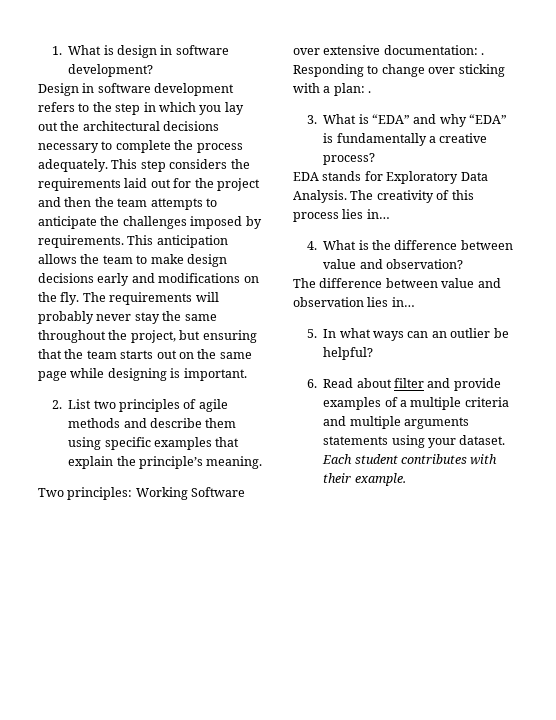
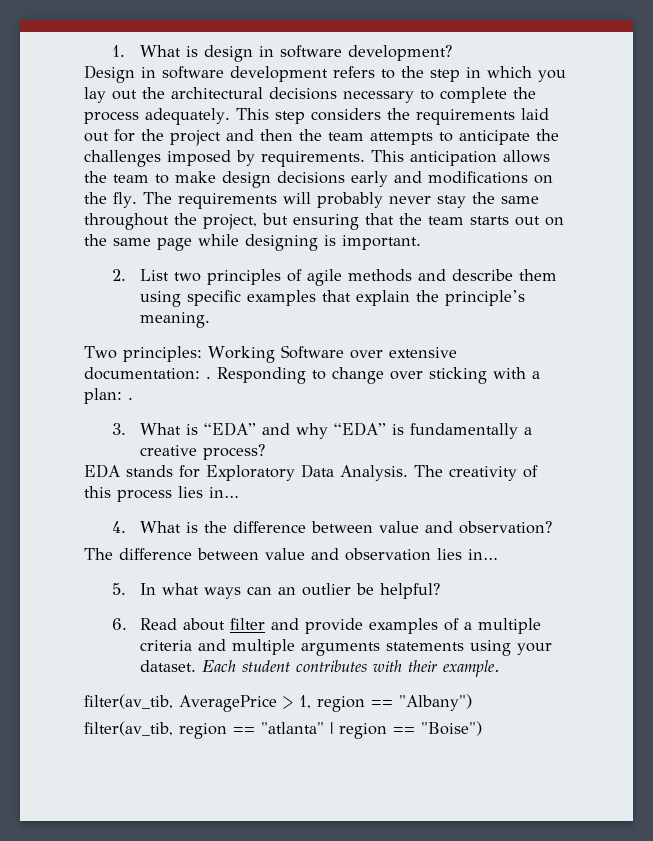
(406, 479) none -> [84,694,472,712] [84,721,482,739] // filter(av_tib, AveragePrice > 1, region == "Albany") // filter(av_tib, region == "atlanta" | region == "Boise")

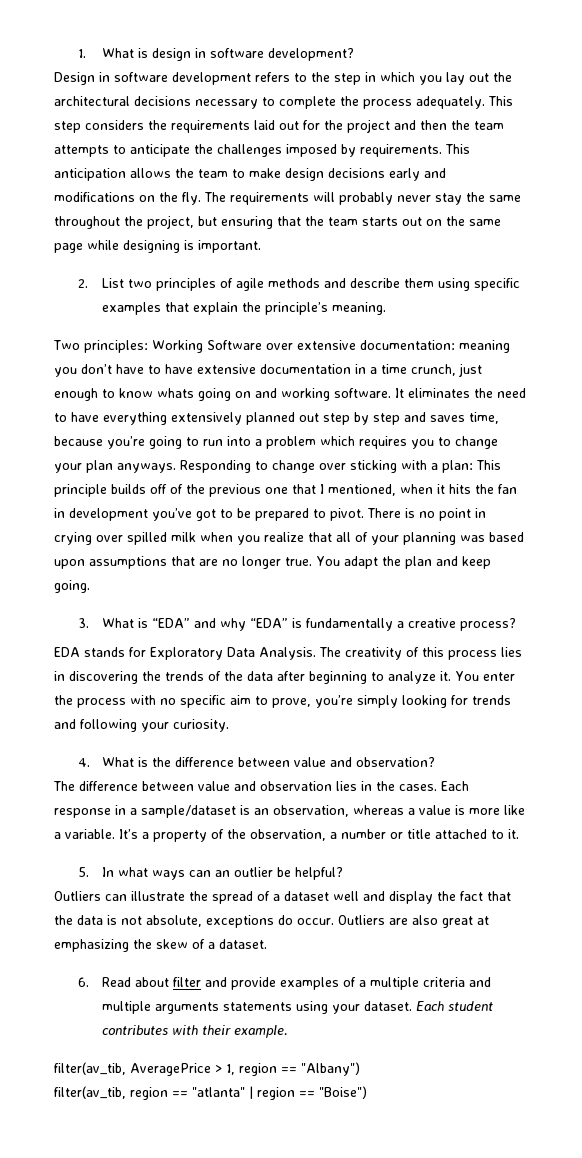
[206,376,211,379] . -> [459,340,510,353] [54,363,482,377] [54,388,526,401] [54,412,499,425] [54,436,498,449] [54,460,176,473] meaning you don’t have to have extensive documentation in a time crunch, just enough to know whats going on and working software. It eliminates the need to have everything extensively planned out step by step and saves time, because you’re going to run into a problem which requires you to change your plan anyways.
[128,397,133,400] . -> [476,460,501,470] [54,484,517,497] [54,508,486,521] [54,532,524,545] [54,556,491,569] [54,580,90,593] This principle builds off of the previous one that I mentioned, when it hits the fan in development you’ve got to be prepared to pivot. There is no point in crying over spilled milk when you realize that all of your planning was based upon assumptions that are no longer true. You adapt the plan and keep going.
[209,487,239,498] in… -> [54,671,515,684] [54,695,511,708] [54,719,229,732] in discovering the trends of the data after beginning to analyze it. You enter the process with no specific aim to prove, you’re simply looking for trends and following your curiosity.
[468,549,498,560] in… -> [361,781,469,791] [54,805,525,818] [54,829,519,842] in the cases. Each response in a sample/dataset is an observation, whereas a value is more like a variable. It’s a property of the observation, a number or title attached to it.
(441, 591) none -> [54,891,511,904] [54,915,489,928] [54,939,267,952] // Outliers can illustrate the spread of a dataset well and display the fact that the data is not absolute, exceptions do occur. Outliers are also great at emphasizing the skew of a dataset.

